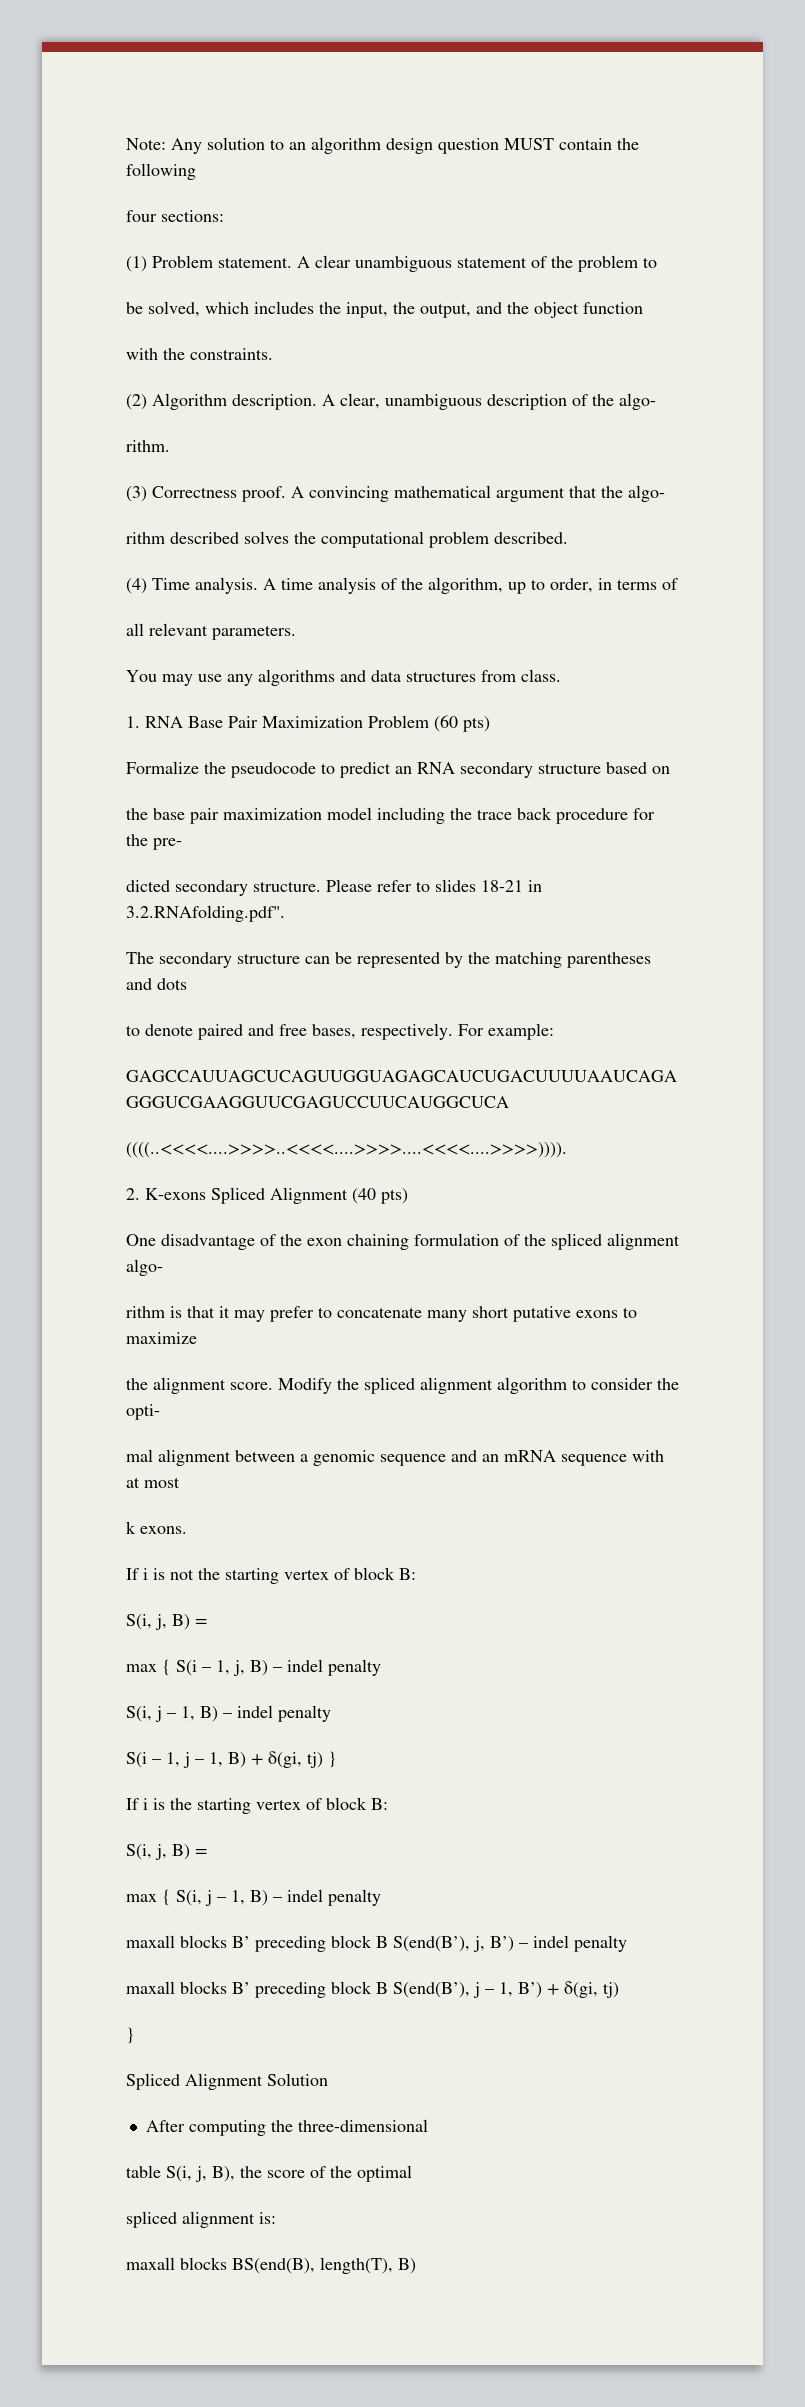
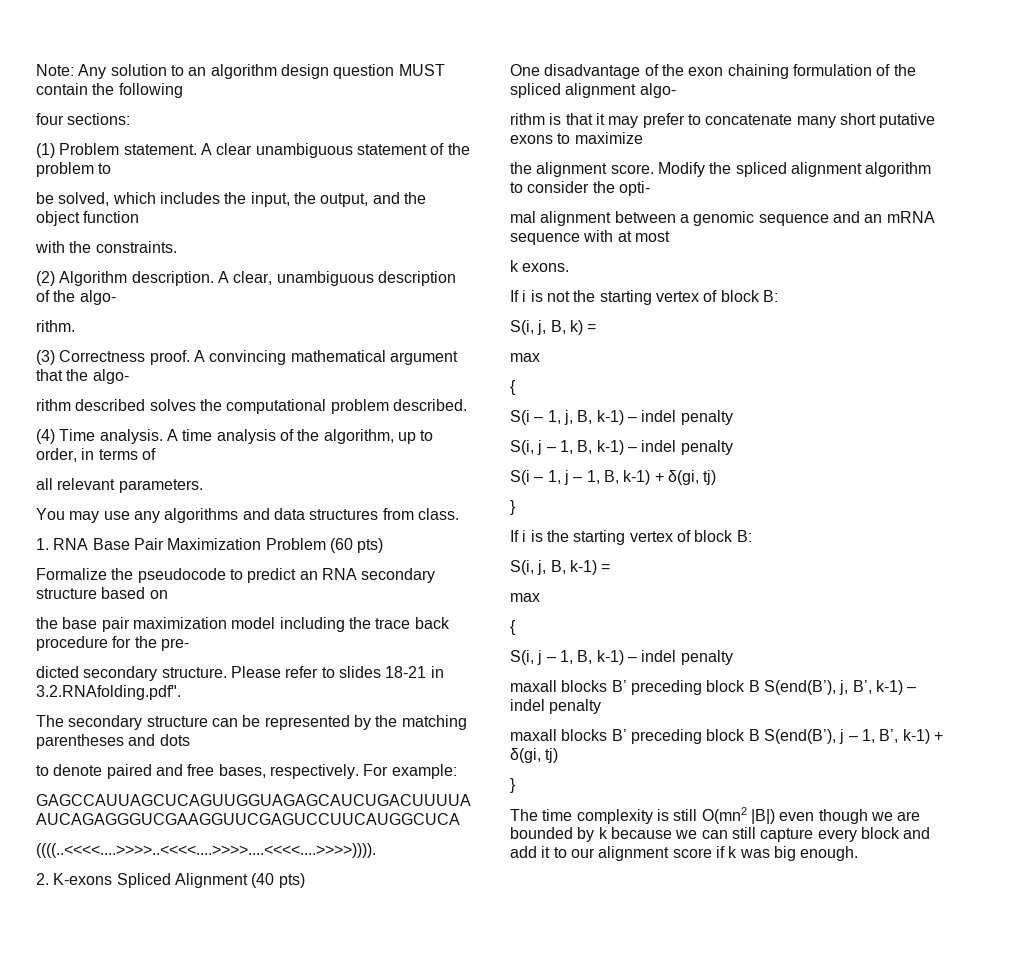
[172,1614,207,1630] [126,1659,171,1676] B) = // max { -> [550,320,597,335] [510,353,540,362] [510,380,516,395] B, k) = // max // { //
[250,1660,268,1676] B) -> [577,410,624,425] B, k-1)
[200,1706,218,1722] B) -> [577,440,624,455] B, k-1)
[228,1751,323,1768] B) + δ(gi, tj) -> [603,470,717,485] B, k-1) + δ(gi, tj) //
[172,1844,207,1860] [126,1889,268,1906] B) = // max { S(i, j – 1, B) -> [550,560,611,575] [510,593,540,602] [510,620,516,635] [510,650,624,665] B, k-1) = // max // { // S(i, j – 1, B, k-1)
[490,1936,514,1952] B’) -> [852,680,903,695] B’, k-1)
[518,1981,619,1998] [126,2027,135,2044] [126,2073,328,2090] [145,2119,428,2136] [126,2165,412,2182] [126,2211,276,2228] [126,2257,416,2274] B’) + δ(gi, tj) // } // Spliced Alignment Solution // After computing the three-dimensional // table S(i, j, B), the score of the optimal // spliced alignment is: // maxall blocks BS(end(B), length(T), B) -> [879,729,943,744] [510,748,559,763] [510,778,516,793] [510,807,921,824] [510,827,931,842] [510,846,859,861] B’, k-1) + δ(gi, tj) // } // The time complexity is still O(mn2 |B|) even though we are bounded by k because we can still capture every block and add it to our alignment score if k was big enough.

